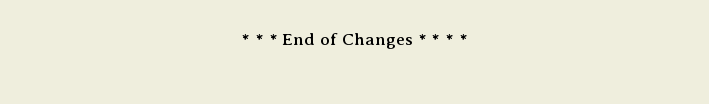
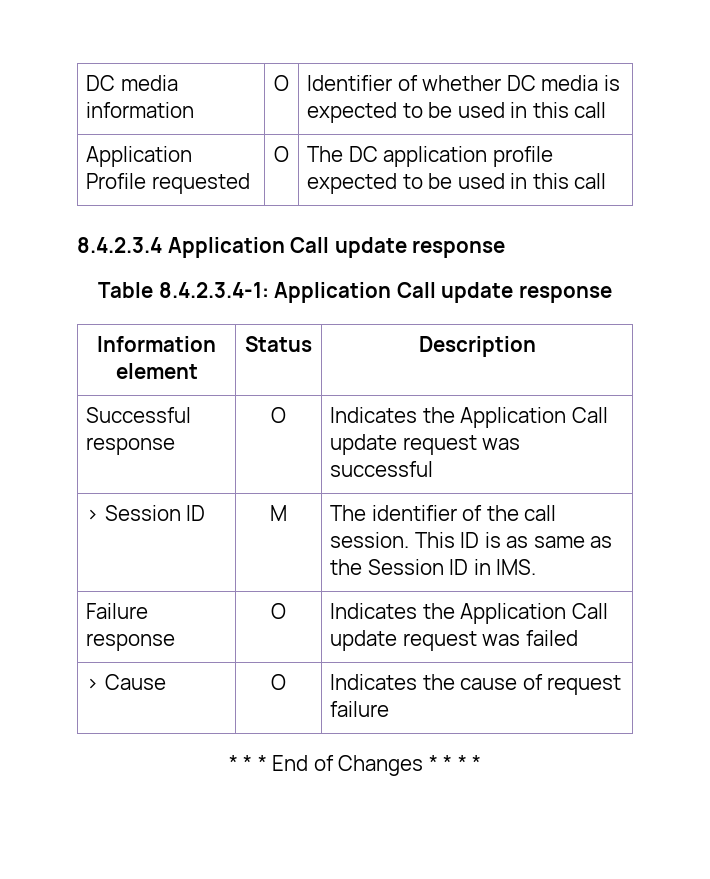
(241, 39) none -> [86,75,178,91] [86,102,195,118] [274,75,289,91] [307,75,620,91] [307,102,607,123] [86,146,193,167] [86,173,250,194] [274,146,289,162] [307,146,553,167] [307,173,607,194] [77,237,506,258] [98,282,612,303] [97,336,216,352] [115,363,198,379] [245,336,312,352] [418,336,536,357] [86,407,192,423] [86,437,176,455] [271,407,286,423] [330,407,608,428] [330,434,521,455] [330,461,434,477] [86,505,206,521] [270,505,287,521] [330,505,557,521] [330,532,613,548] [330,559,537,575] [86,603,149,619] [86,633,176,651] [271,603,286,619] [330,603,608,624] [330,630,578,651] [86,674,166,690] [271,674,286,690] [330,674,622,695] [330,701,390,717] DC media information | O | Identifier of whether DC media is expected to be used in this call // Application Profile requested | O | The DC application profile expected to be used in this call // 8.4.2.3.4 Application Call update response // Table 8.4.2.3.4-1: Application Call update response // Information element | Status | Description // Successful response | O | Indicates the Application Call update request was successful // > Session ID | M | The identifier of the call session. This ID is as same as the Session ID in IMS. // Failure response | O | Indicates the Application Call update request was failed // > Cause | O | Indicates the cause of request failure //

